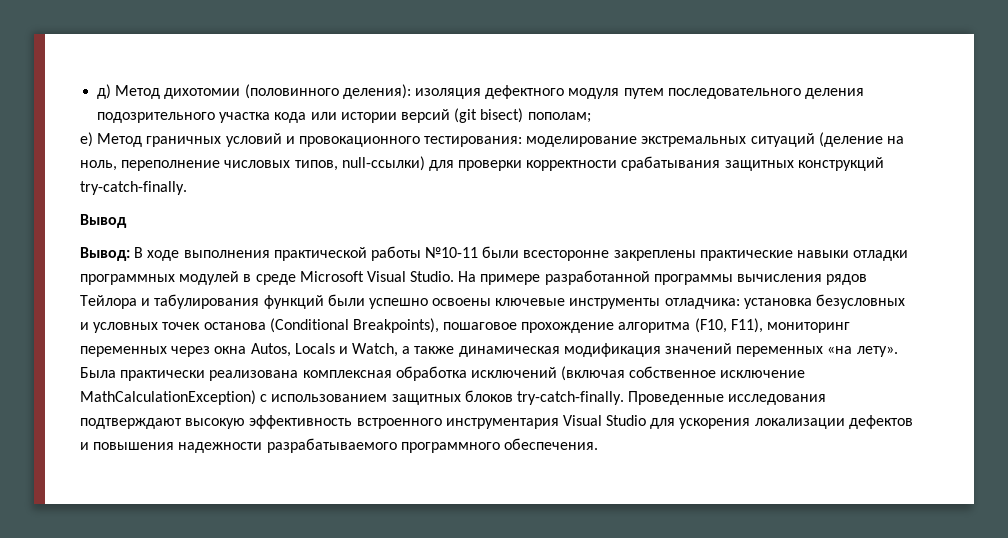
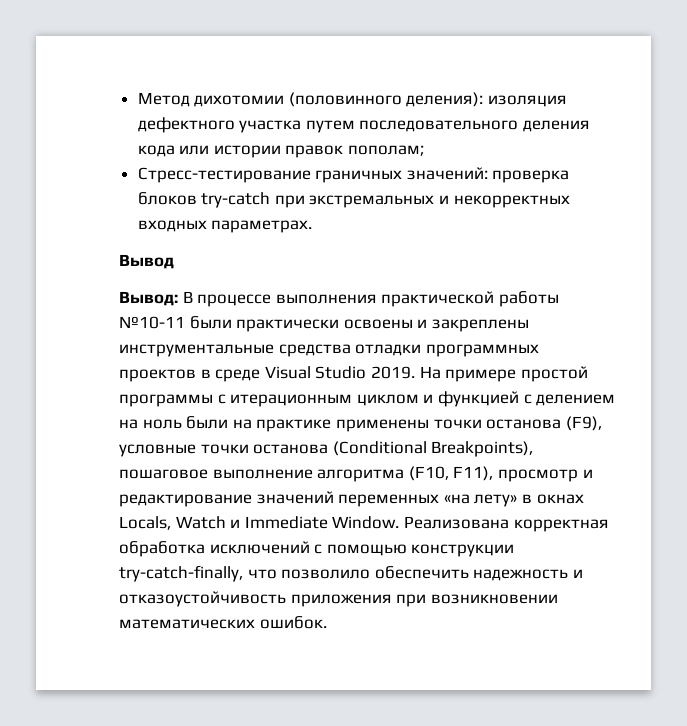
[97,84,112,99] д) -> (137, 99) none
[568,88,620,99] модуля -> [239,120,302,133] участка
[97,112,271,123] подозрительного участка -> (591, 126) none
[400,108,591,123] [80,132,905,147] [80,156,884,171] [80,181,187,195] версий (git bisect) пополам; // е) Метод граничных условий и провокационного тестирования: моделирование экстремальных ситуаций (деление на ноль, переполнение числовых типов, null-ссылки) для проверки корректности срабатывания защитных конструкций try-catch-finally. -> [285,145,425,158] [137,167,570,183] [137,192,570,208] [137,220,313,233] правок пополам; // Стресс-тестирование граничных значений: проверка блоков try-catch при экстремальных и некорректных входных параметрах.
[147,250,180,261] ходе -> [197,294,272,307] процессе
[523,250,850,261] всесторонне закреплены практические навыки -> [236,319,529,332] [119,344,351,357] практически освоены и закреплены инструментальные средства
[179,271,240,285] модулей -> [119,369,196,382] проектов
[299,270,868,285] [80,294,906,309] [80,322,201,333] Microsoft Visual Studio. На примере разработанной программы вычисления рядов Тейлора и табулирования функций были успешно освоены ключевые инструменты отладчика: установка безусловных и условных точек -> [264,366,588,382] [119,391,616,407] [119,416,602,432] [119,444,249,457] Visual Studio 2019. На примере простой программы с итерационным циклом и функцией с делением на ноль были на практике применены точки останова (F9), условные точки
[521,322,615,333] прохождение -> [212,469,313,479] выполнение
[767,322,851,333] [80,343,898,357] [80,366,806,381] [80,390,827,405] [80,415,913,429] [80,438,598,453] мониторинг переменных через окна Autos, Locals и Watch, а также динамическая модификация значений переменных «на лету». Была практически реализована комплексная обработка исключений (включая собственное исключение MathCalculationException) с использованием защитных блоков try-catch-finally. Проведенные исследования подтверждают высокую эффективность встроенного инструментария Visual Studio для ускорения локализации дефектов и повышения надежности разрабатываемого программного обеспечения. -> [497,469,593,482] [119,491,584,507] [119,516,609,532] [119,541,515,557] [119,565,583,582] [119,591,558,607] [119,616,327,629] просмотр и редактирование значений переменных «на лету» в окнах Locals, Watch и Immediate Window. Реализована корректная обработка исключений с помощью конструкции try-catch-finally, что позволило обеспечить надежность и отказоустойчивость приложения при возникновении математических ошибок.

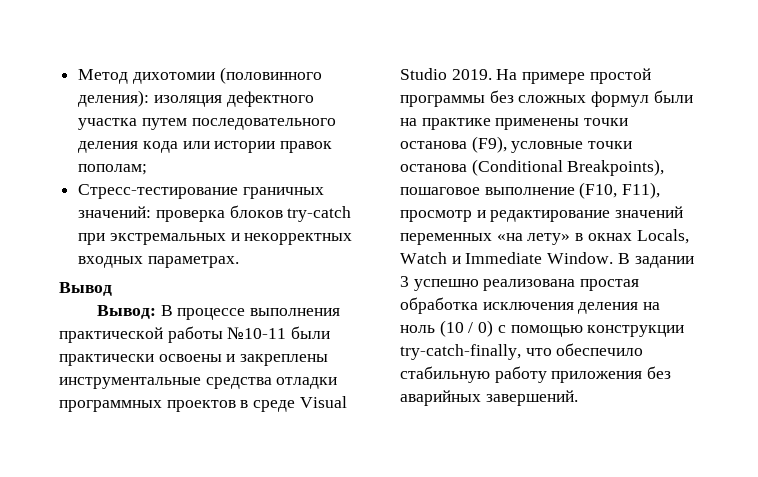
[217,391,616,407] [119,419,182,429] с итерационным циклом и функцией с делением на ноль -> [489,90,650,107] без сложных формул
[317,469,405,482] алгоритма -> (575, 191) none
[403,516,609,532] [119,541,310,557] Реализована корректная обработка исключений -> [617,253,694,268] [400,276,640,291] [400,297,661,314] [400,320,494,337] В задании 3 успешно реализована простая обработка исключения деления на ноль (10 / 0)
[281,566,583,581] [119,591,558,607] [119,616,327,629] позволило обеспечить надежность и отказоустойчивость приложения при возникновении математических ошибок. -> [556,343,644,356] [400,366,672,383] [400,390,578,406] обеспечило стабильную работу приложения без аварийных завершений.

